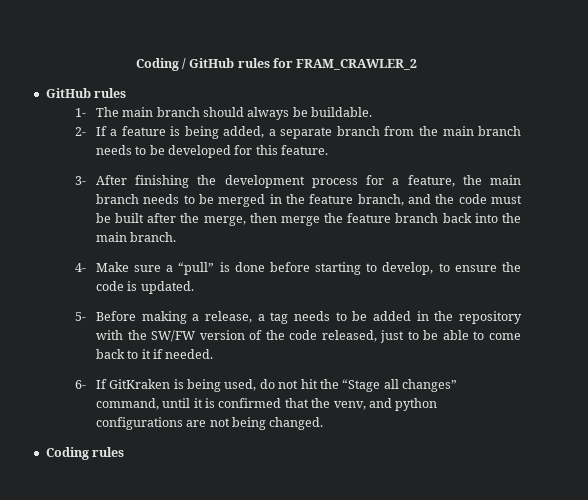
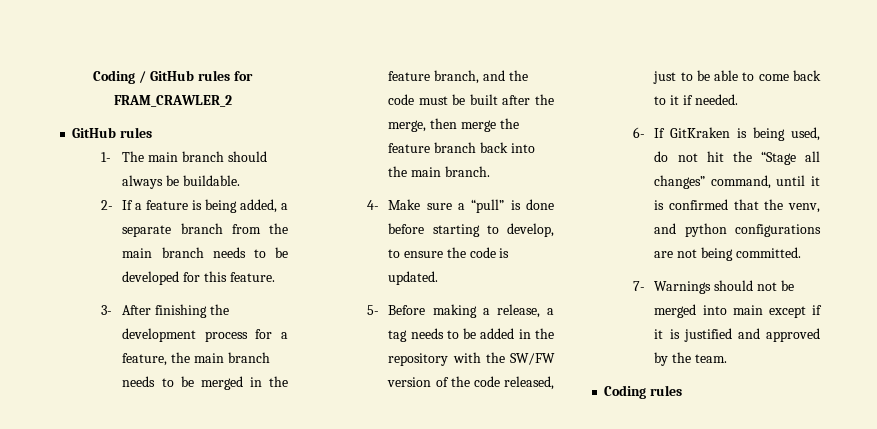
[269,417,324,430] changed. -> [735,247,801,258] [632,280,794,294] [654,304,822,318] [654,328,820,342] [654,352,727,366] committed. // 7- Warnings should not be merged into main except if it is justified and approved by the team.

